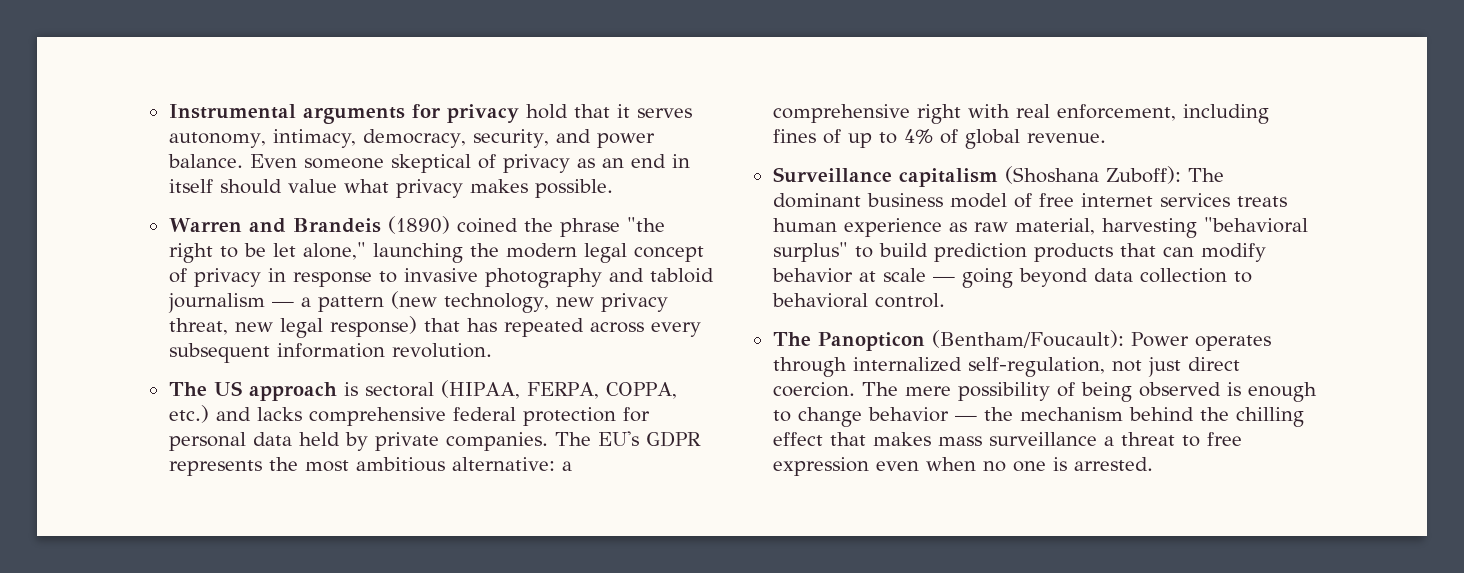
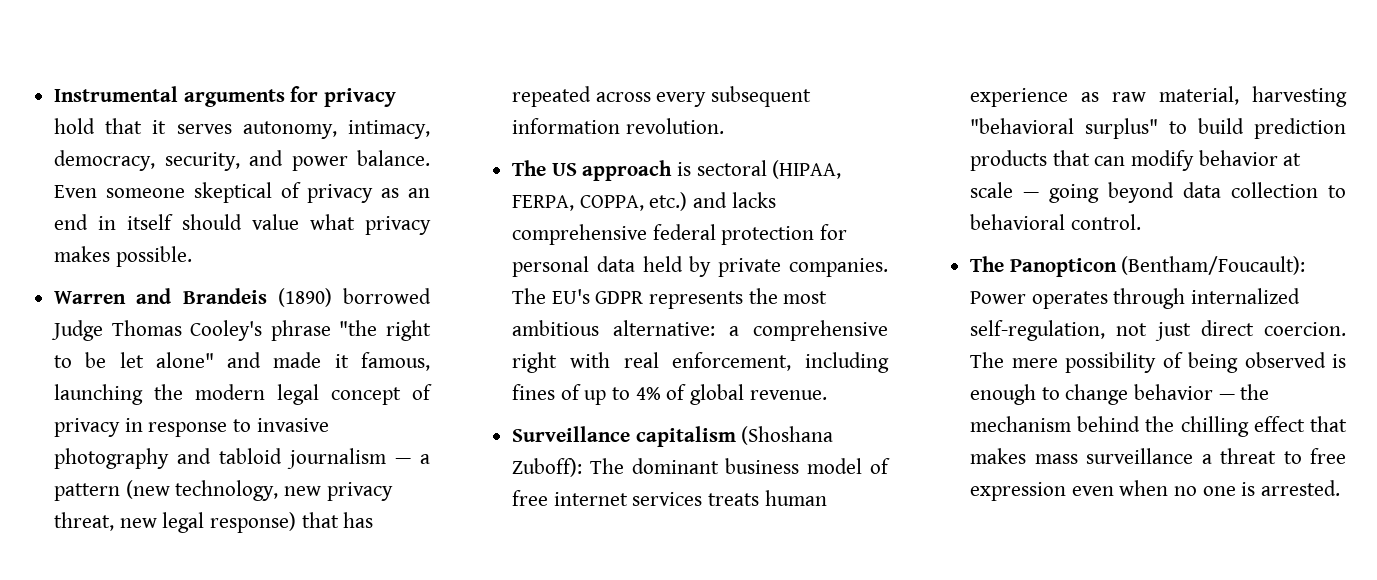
[456,218,553,233] coined the -> [342,288,431,304] [51,320,263,341] borrowed Judge Thomas Cooley's
[302,242,366,260] alone," -> [155,352,430,371] alone" and made it famous,

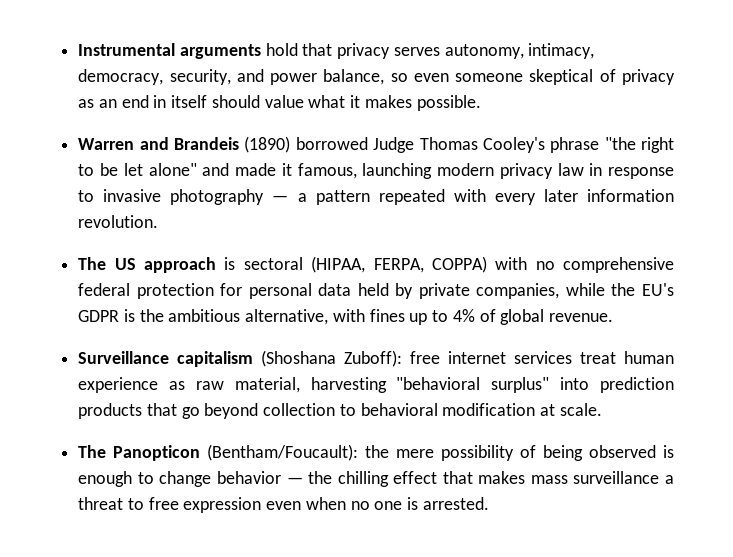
[290,86,397,107] for privacy -> (261, 51) none
[152,120,167,134] it -> [337,43,391,59] privacy
[356,150,430,166] [54,185,98,198] balance. Even -> [323,69,449,85] balance, so even
[365,216,431,235] privacy -> [350,95,361,108] it
[154,384,432,405] [54,418,121,437] the modern legal concept of privacy -> [437,163,584,179] modern privacy law
[177,448,430,469] [54,480,393,501] [54,512,374,533] [512,86,812,107] and tabloid journalism — a pattern (new technology, new privacy threat, new legal response) that has repeated across every subsequent -> [272,189,578,205] — a pattern repeated with every later
[579,192,776,211] COPPA, etc.) and lacks -> [431,256,555,273] COPPA) with no
[789,258,888,277] [512,288,828,309] [512,320,888,341] [512,352,889,373] [512,384,581,400] companies. The EU's GDPR represents the most ambitious alternative: a comprehensive right with real enforcement, including fines of -> [476,283,674,299] [78,309,405,325] companies, while the EU's GDPR is the ambitious alternative, with fines
[589,458,890,474] The dominant business model of -> (403, 358) none
[708,493,760,506] treats -> [580,352,617,364] treat
[1169,118,1245,134] to build -> [560,377,590,390] into
[1094,150,1302,171] [970,182,1346,203] [970,214,1141,230] [970,256,1306,277] [970,288,1301,309] [970,320,1346,341] [970,352,1005,368] can modify behavior at scale — going beyond data collection to behavioral control. // The Panopticon (Bentham/Foucault): Power operates through internalized self-regulation, not just direct coercion. The -> [181,403,602,419] [78,444,390,461] go beyond collection to behavioral modification at scale. // The Panopticon (Bentham/Foucault): the
[970,416,1175,432] mechanism behind the -> (333, 477) none

